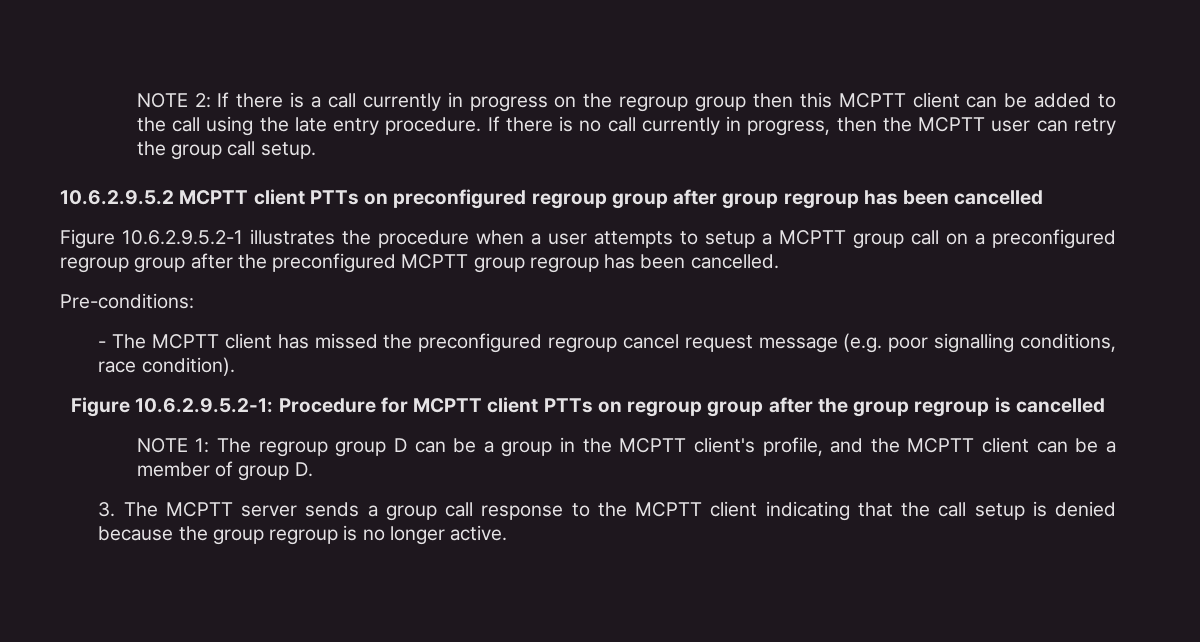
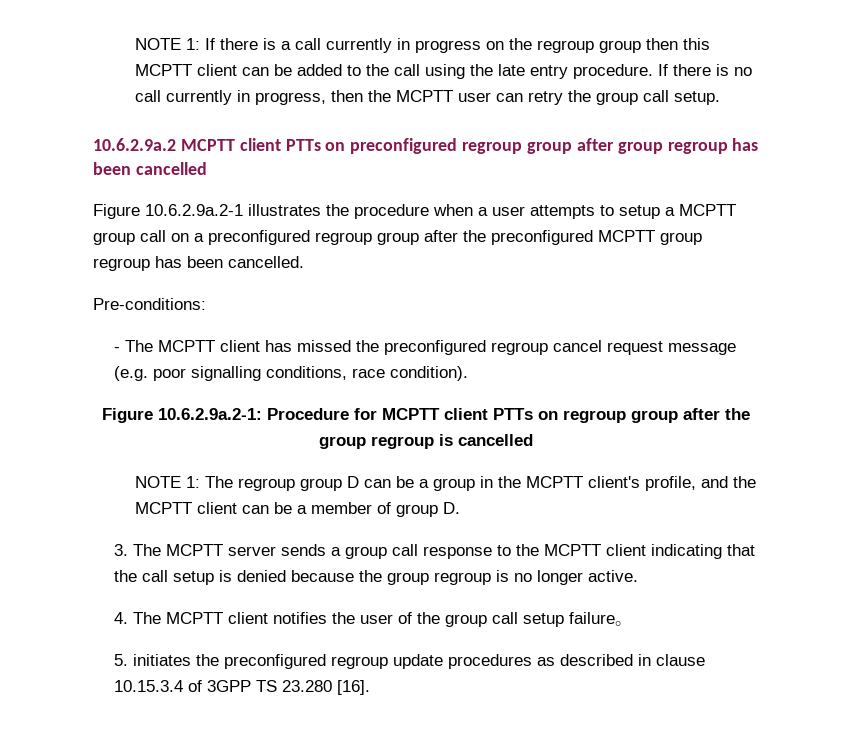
[136,93,211,108] NOTE 2: -> [135,38,201,50] NOTE 1:
[60,190,174,205] 10.6.2.9.5.2 -> [93,138,176,151] 10.6.2.9a.2
[122,230,243,245] 10.6.2.9.5.2-1 -> [145,204,243,216] 10.6.2.9a.2-1
[135,398,274,413] 10.6.2.9.5.2-1: -> [158,408,262,420] 10.6.2.9a.2-1:
(508, 533) none -> [114,612,633,627] [114,654,706,669] [114,680,371,695] // 4. The MCPTT client notifies the user of the group call setup failure。 // 5. initiates the preconfigured regroup update procedures as described in clause 10.15.3.4 of 3GPP TS 23.280 [16].

